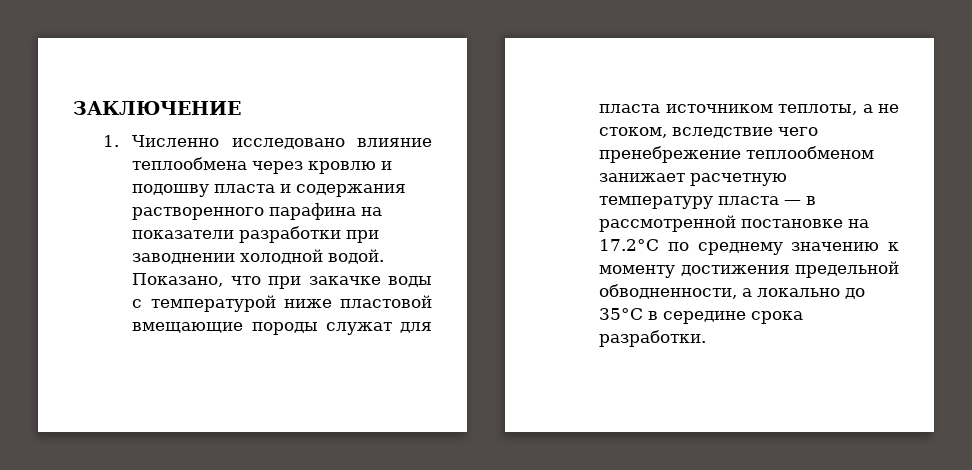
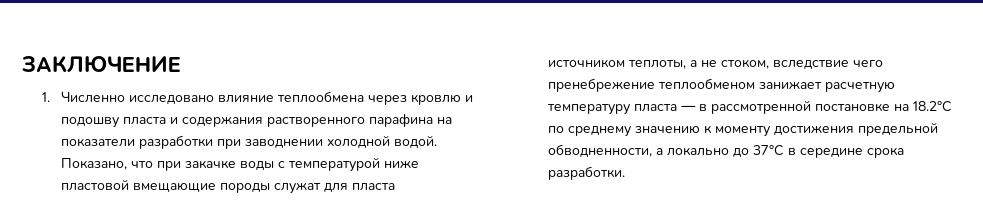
[599,239,660,251] 17.2°C -> [913,101,953,112] 18.2°C
[599,308,644,320] 35°C -> [753,145,785,156] 37°C

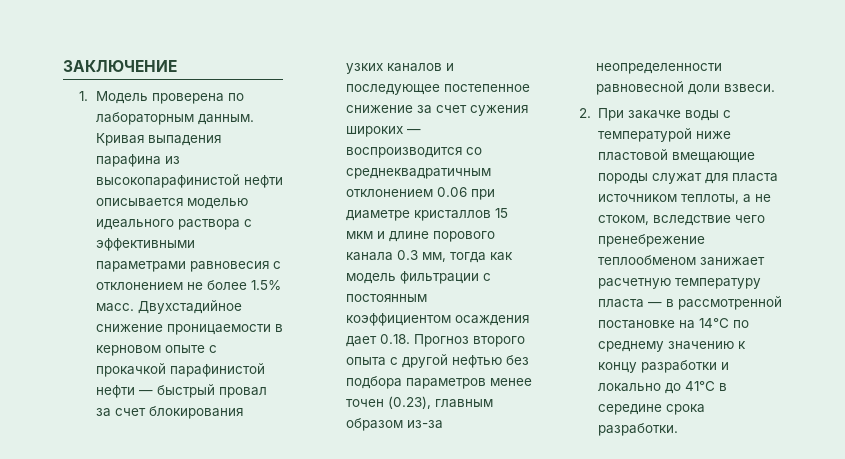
[61,91,474,105] [61,113,453,128] [61,135,438,149] [61,158,182,171] Численно исследовано влияние теплообмена через кровлю и подошву пласта и содержания растворенного парафина на показатели разработки при заводнении холодной водой. Показано, что при -> [95,91,244,104] [95,112,254,125] [95,133,221,146] [95,154,180,167] [95,174,283,188] [95,198,248,209] [95,219,252,230] [95,238,195,251] [95,261,281,272] [95,280,281,290] [95,300,242,314] [95,324,283,335] [95,345,217,356] [95,363,265,377] [95,384,267,398] [95,406,243,419] [345,63,454,74] [345,84,530,95] [345,105,528,116] [345,126,421,137] [345,147,482,158] [345,168,491,179] [345,187,495,200] [345,208,508,221] [345,231,495,242] [345,250,513,263] [345,271,491,284] [345,294,427,302] [345,313,529,326] [345,334,525,347] [345,354,529,368] [345,376,532,389] [345,396,493,409] [345,418,443,431] [595,63,722,74] [595,81,775,95] [579,108,625,121] Модель проверена по лабораторным данным. Кривая выпадения парафина из высокопарафинистой нефти описывается моделью идеального раствора с эффективными параметрами равновесия с отклонением не более 1.5% масс. Двухстадийное снижение проницаемости в керновом опыте с прокачкой парафинистой нефти — быстрый провал за счет блокирования узких каналов и последующее постепенное снижение за счет сужения широких — воспроизводится со среднеквадратичным отклонением 0.06 при диаметре кристаллов 15 мкм и длине порового канала 0.3 мм, тогда как модель фильтрации с постоянным коэффициентом осаждения дает 0.18. Прогноз второго опыта с другой нефтью без подбора параметров менее точен (0.23), главным образом из-за неопределенности равновесной доли взвеси. // 2. При
[913,101,953,112] 18.2°C -> [699,318,730,328] 14°C
[715,122,939,137] [548,144,664,157] моменту достижения предельной обводненности, а -> [598,360,730,373] концу разработки и
[753,145,785,156] 37°C -> [685,381,716,391] 41°C

